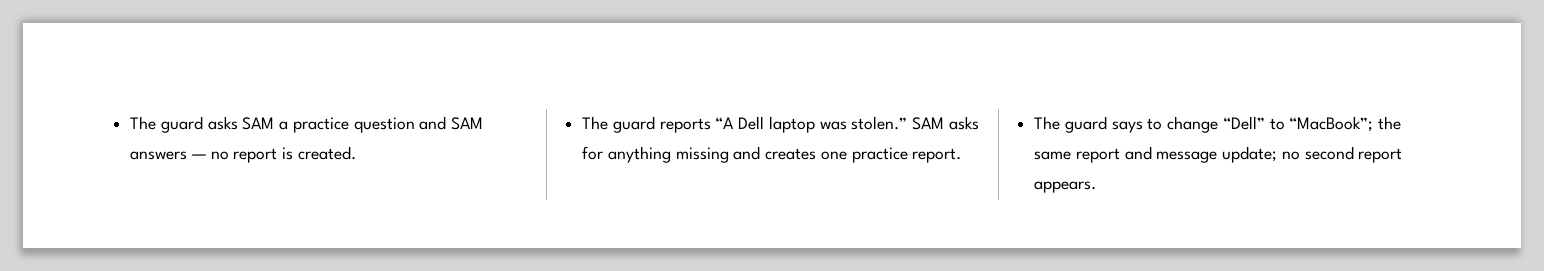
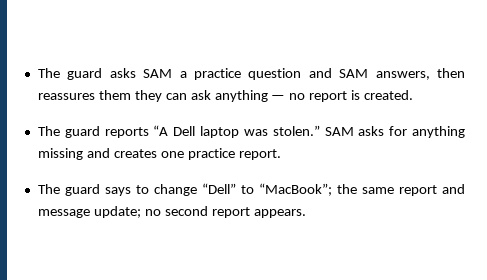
[130,151,188,160] answers -> [375,68,466,80] [37,90,268,102] answers, then reassures them they can ask anything

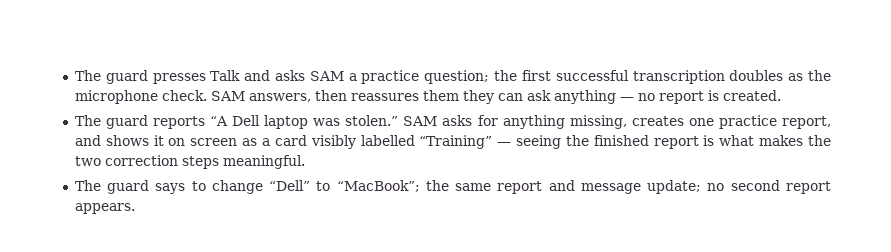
[37,68,103,80] The guard -> [74,70,271,84] The guard presses Talk and
[248,68,332,80] question and -> [424,70,831,84] [74,90,207,104] question; the first successful transcription doubles as the microphone check.
[37,148,110,160] missing and -> [569,115,627,129] missing,
[238,149,281,160] report. -> [781,116,831,129] [74,135,832,149] [74,155,305,169] report, and shows it on screen as a card visibly labelled “Training” — seeing the finished report is what makes the two correction steps meaningful.

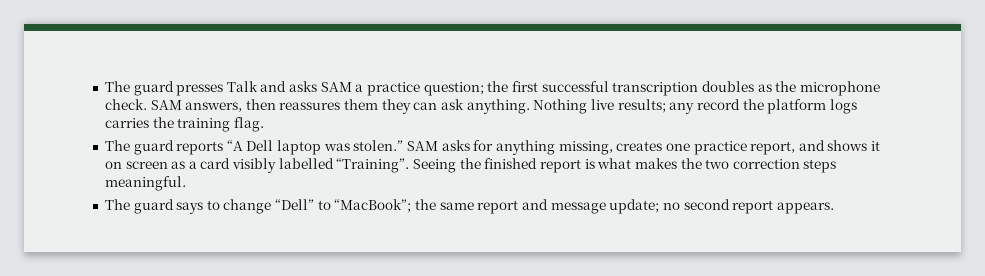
[553,90,781,104] anything — no report is created. -> [466,99,857,114] [104,117,264,132] anything. Nothing live results; any record the platform logs carries the training flag.
[419,135,562,149] “Training” — seeing -> [336,158,457,173] “Training”. Seeing

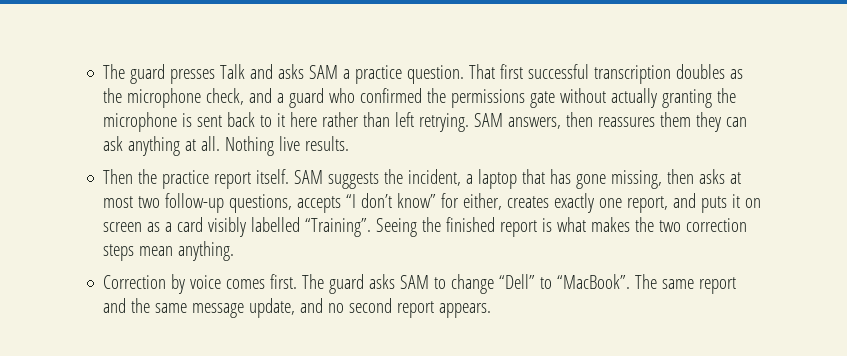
[423,81,509,96] question; the -> [407,64,496,84] question. That
[104,99,147,110] check. -> [206,88,737,108] [103,112,470,132] check, and a guard who confirmed the permissions gate without actually granting the microphone is sent back to it here rather than left retrying.
[466,99,857,114] [104,117,264,132] [104,140,747,155] anything. Nothing live results; any record the platform logs carries the training flag. // The guard reports “A Dell laptop was stolen.” SAM asks for anything missing, creates one practice -> [128,136,350,156] [103,169,742,189] [103,193,623,213] anything at all. Nothing live results. // Then the practice report itself. SAM suggests the incident, a laptop that has gone missing, then asks at most two follow-up questions, accepts “I don’t know” for either, creates exactly one
[827,140,868,151] shows -> [701,196,728,213] puts
[104,176,186,191] [104,199,204,214] meaningful. // The guard says -> [139,241,235,261] [103,274,430,294] mean anything. // Correction by voice comes first. The guard asks SAM
[334,199,437,213] “MacBook”; the -> [557,274,658,289] “MacBook”. The
[550,199,660,214] message update; -> [131,298,324,318] the same message update, and

